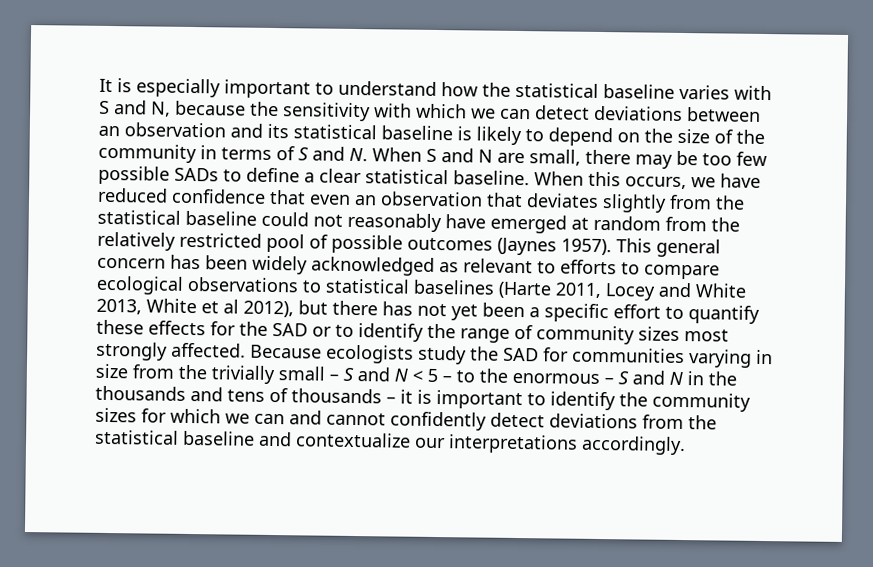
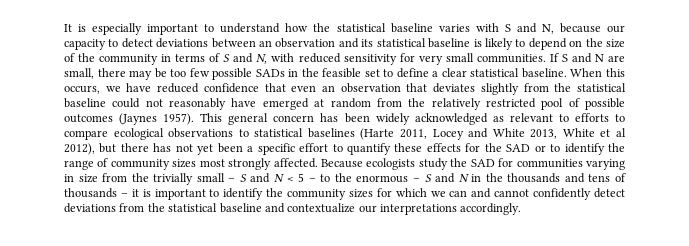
[250,101,531,122] the sensitivity with which we can -> [607,25,625,33] [64,39,119,50] our capacity to
[349,147,422,162] N. When -> [256,53,559,65] N, with reduced sensitivity for very small communities. If
(219, 174) none -> [288,68,380,78] in the feasible set

